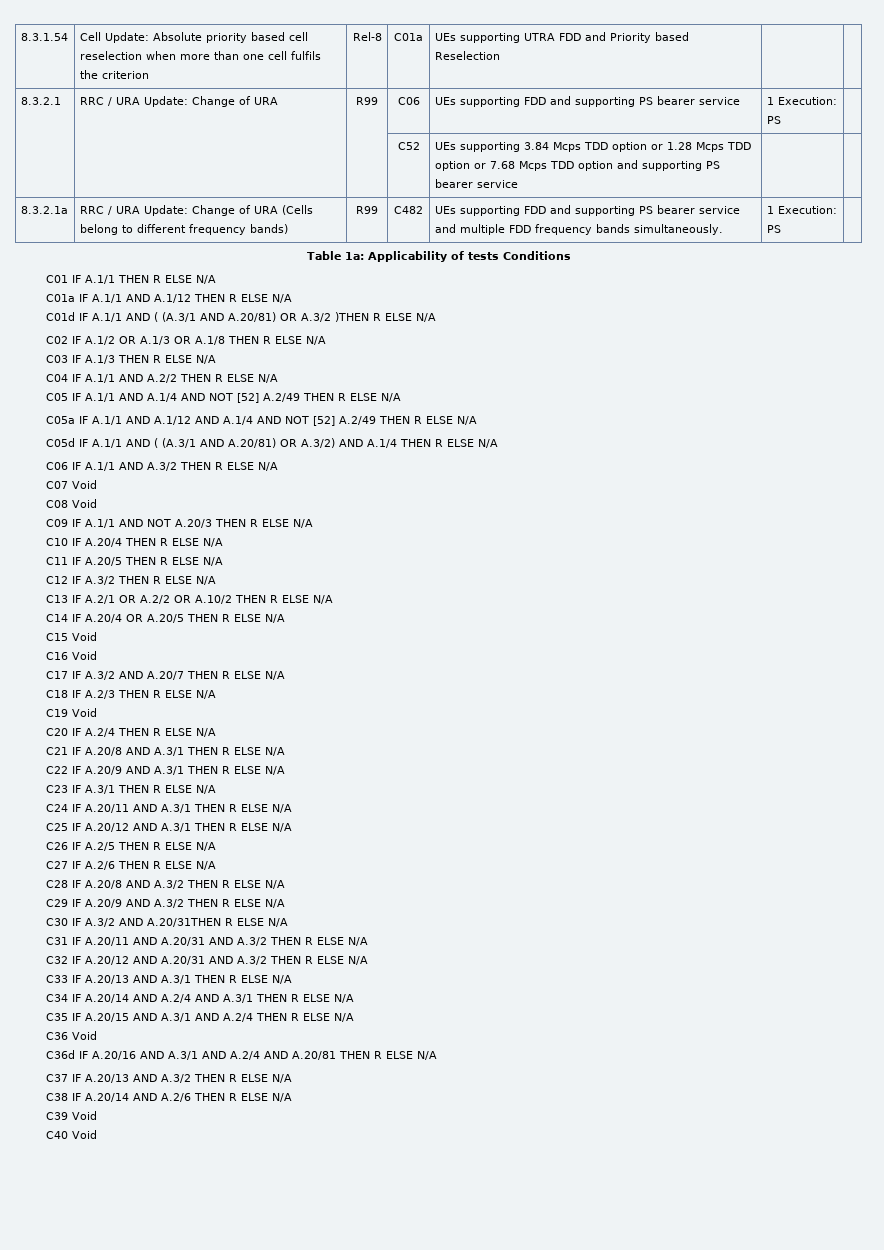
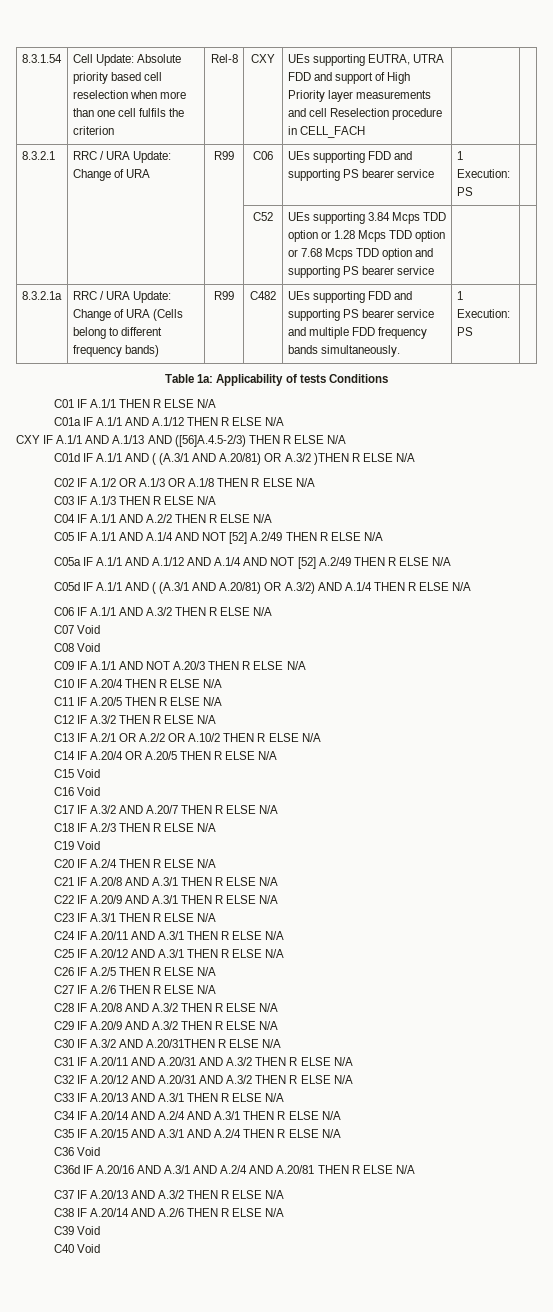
[394,33,423,41] [434,33,520,43] C01a | UEs supporting -> [251,54,275,63] [287,54,410,66] CXY | UEs supporting EUTRA,
[609,32,689,43] [434,51,500,60] Priority based Reselection -> [334,72,410,84] [287,90,431,102] [287,108,442,120] [287,126,365,138] support of High Priority layer measurements and cell Reselection procedure in CELL_FACH
(293, 298) none -> [16,435,347,447] // CXY IF A.1/1 AND A.1/13 AND ([56]A.4.5-2/3) THEN R ELSE N/A

